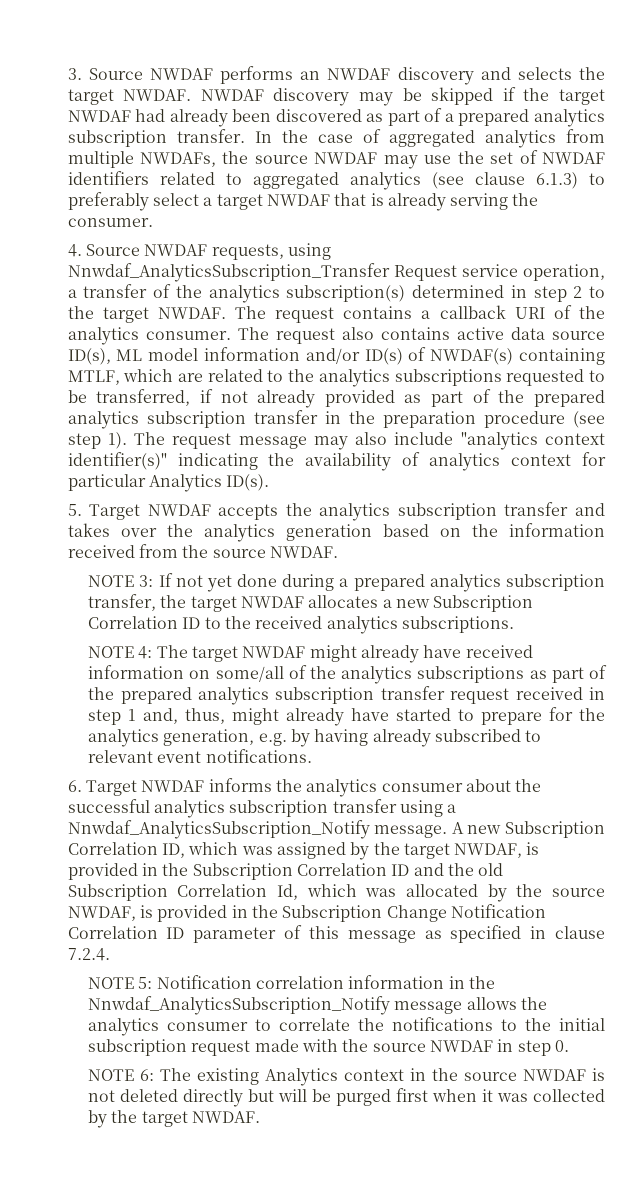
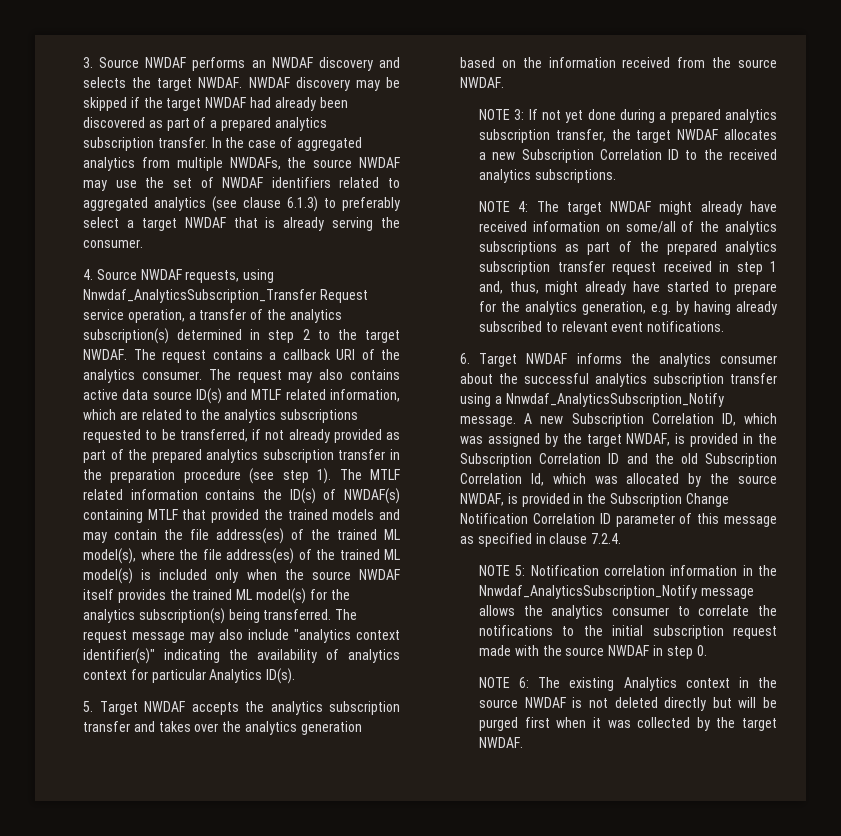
(335, 336) none -> [288,372,313,383] may
[67,347,605,365] [67,370,120,385] ID(s), ML model information and/or ID(s) of NWDAF(s) containing MTLF, -> [195,388,400,404] ID(s) and MTLF related information,
(166, 438) none -> [369,469,400,480] [83,488,400,504] [83,509,400,523] [83,528,400,544] [83,548,400,564] [83,568,400,584] [83,588,350,604] [83,608,358,624] MTLF related information contains the ID(s) of NWDAF(s) containing MTLF that provided the trained models and may contain the file address(es) of the trained ML model(s), where the file address(es) of the trained ML model(s) is included only when the source NWDAF itself provides the trained ML model(s) for the analytics subscription(s) being transferred. The

